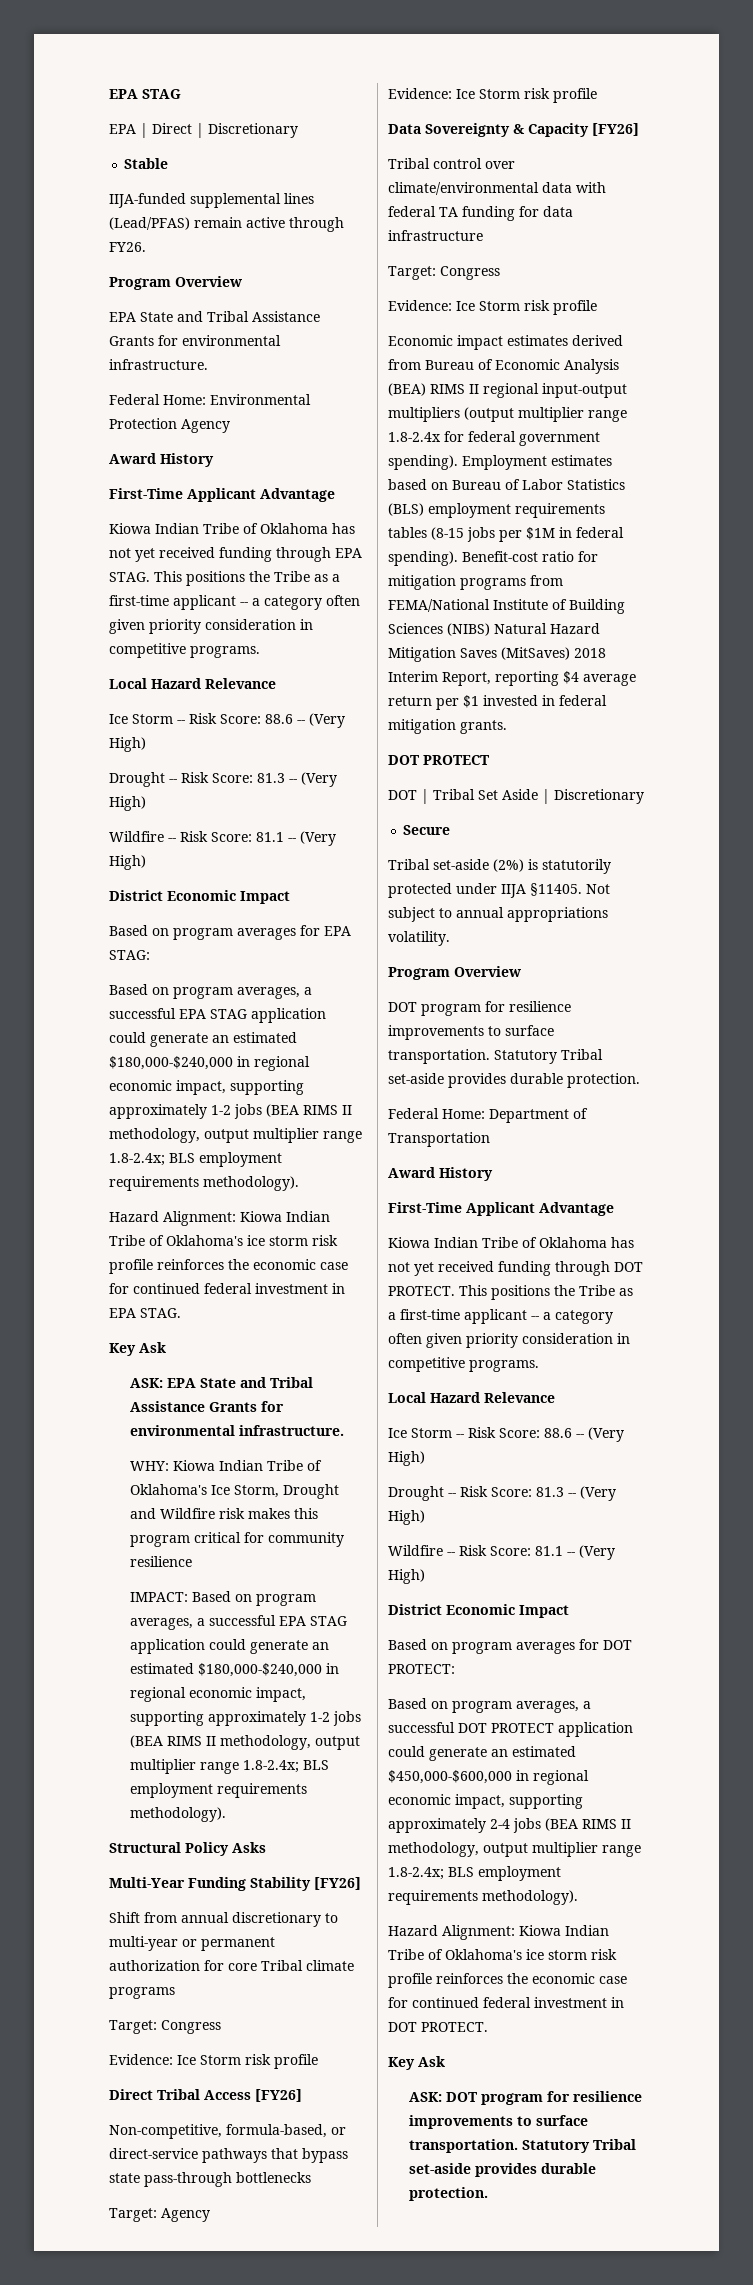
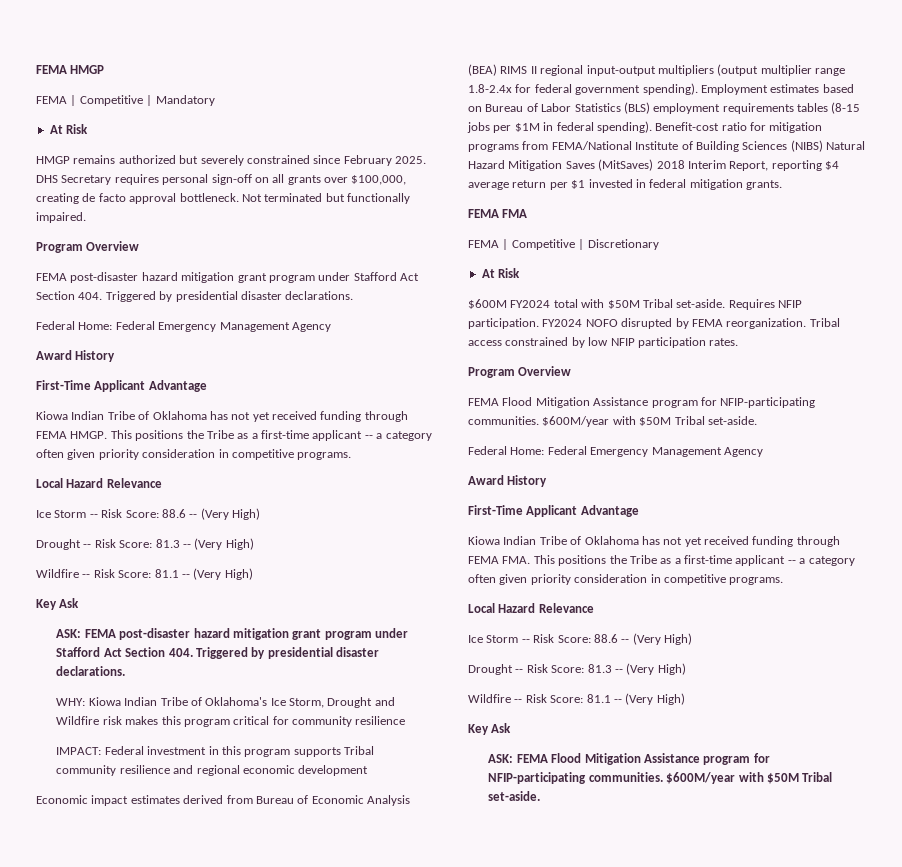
[109,89,181,99] [109,123,298,138] [124,158,169,169] [109,193,314,208] [109,217,344,232] [109,242,146,252] [109,276,242,290] [109,311,320,322] [109,335,281,346] [109,359,208,370] [109,394,311,405] [109,418,177,429] EPA STAG // EPA | Direct | Discretionary // Stable // IIJA-funded supplemental lines (Lead/PFAS) remain active through FY26. // Program Overview // EPA State and Tribal Assistance Grants for environmental infrastructure. // Federal Home: Environmental Protection -> [36,65,105,74] [36,95,215,106] [49,124,89,134] [36,155,426,166] [36,174,407,185] [36,193,410,204] [36,212,86,223] [36,241,140,253] [36,272,419,283] [36,291,354,302] [36,321,290,332] FEMA HMGP // FEMA | Competitive | Mandatory // At Risk // HMGP remains authorized but severely constrained since February 2025. DHS Secretary requires personal sign-off on all grants over $100,000, creating de facto approval bottleneck. Not terminated but functionally impaired. // Program Overview // FEMA post-disaster hazard mitigation grant program under Stafford Act Section 404. Triggered by presidential disaster declarations. // Federal Home: Federal Emergency Management
[335,548,362,558] [109,572,150,582] EPA STAG. -> [36,431,108,439] FEMA HMGP.
[109,890,290,904] [109,925,351,940] [109,950,150,960] [109,984,312,999] [109,1008,326,1023] [109,1032,297,1047] [109,1056,310,1071] [109,1080,304,1095] [109,1104,352,1119] [109,1128,362,1143] [109,1152,282,1167] [109,1176,299,1191] [109,1211,330,1226] [109,1235,338,1246] [109,1259,348,1274] [109,1283,345,1294] [109,1308,181,1318] [109,1342,166,1356] [129,1377,313,1388] [129,1401,284,1412] [129,1425,344,1436] District Economic Impact // Based on program averages for EPA STAG: // Based on program averages, a successful EPA STAG application could generate an estimated $180,000-$240,000 in regional economic impact, supporting approximately 1-2 jobs (BEA RIMS II methodology, output multiplier range 1.8-2.4x; BLS employment requirements methodology). // Hazard Alignment: Kiowa Indian Tribe of Oklahoma's ice storm risk profile reinforces the economic case for continued federal investment in EPA STAG. // Key Ask // ASK: EPA State and Tribal Assistance Grants for environmental infrastructure. -> [36,598,80,610] [56,628,409,640] [56,647,380,659] [56,666,126,676] Key Ask // ASK: FEMA post-disaster hazard mitigation grant program under Stafford Act Section 404. Triggered by presidential disaster declarations.
[191,1591,316,1606] [129,1615,347,1630] [129,1639,329,1654] [129,1663,339,1677] [129,1687,306,1702] [129,1711,361,1726] [129,1735,360,1750] [129,1759,329,1774] [129,1783,307,1798] [129,1807,226,1822] [109,1842,266,1856] [109,1877,361,1891] [109,1912,338,1927] [109,1936,275,1951] [109,1960,354,1971] [109,1987,175,1999] [109,2020,221,2034] [109,2054,318,2069] [109,2089,302,2102] [109,2124,346,2139] [109,2148,348,2163] [109,2172,311,2187] [109,2208,210,2222] [388,88,597,103] [388,123,639,137] [388,158,515,169] [388,182,606,195] [388,206,573,221] [388,230,483,241] [388,266,500,280] [388,300,597,315] Based on program averages, a successful EPA STAG application could generate an estimated $180,000-$240,000 in regional economic impact, supporting approximately 1-2 jobs (BEA RIMS II methodology, output multiplier range 1.8-2.4x; BLS employment requirements methodology). // Structural Policy Asks // Multi-Year Funding Stability [FY26] // Shift from annual discretionary to multi-year or permanent authorization for core Tribal climate programs // Target: Congress // Evidence: Ice Storm risk profile // Direct Tribal Access [FY26] // Non-competitive, formula-based, or direct-service pathways that bypass state pass-through bottlenecks // Target: Agency // Evidence: Ice Storm risk profile // Data Sovereignty & Capacity [FY26] // Tribal control over climate/environmental data with federal TA funding for data infrastructure // Target: Congress // Evidence: Ice Storm risk profile -> [104,746,375,757] [56,765,369,776] Federal investment in this program supports Tribal community resilience and regional economic development
[388,755,489,765] [388,789,644,804] [403,825,451,835] [388,859,611,874] [388,883,610,898] [388,907,608,922] [388,931,450,946] [388,966,521,980] [388,1001,571,1016] [388,1025,554,1040] [388,1049,603,1064] [388,1073,640,1088] [388,1108,588,1123] [388,1132,490,1147] DOT PROTECT // DOT | Tribal Set Aside | Discretionary // Secure // Tribal set-aside (2%) is statutorily protected under IIJA §11405. Not subject to annual appropriations volatility. // Program Overview // DOT program for resilience improvements to surface transportation. Statutory Tribal set-aside provides durable protection. // Federal Home: Department of Transportation -> [468,209,528,218] [468,239,659,250] [481,268,521,278] [468,299,802,310] [468,318,840,329] [468,337,739,348] [468,366,572,378] [468,397,816,408] [468,416,757,427] [468,446,763,457] FEMA FMA // FEMA | Competitive | Discretionary // At Risk // $600M FY2024 total with $50M Tribal set-aside. Requires NFIP participation. FY2024 NOFO disrupted by FEMA reorganization. Tribal access constrained by low NFIP participation rates. // Program Overview // FEMA Flood Mitigation Assistance program for NFIP-participating communities. $600M/year with $50M Tribal set-aside. // Federal Home: Federal Emergency Management Agency
[614,1262,643,1272] [388,1286,455,1296] DOT PROTECT. -> [468,556,531,564] FEMA FMA.
[388,1604,569,1618] [388,1639,632,1654] [388,1664,455,1674] [388,1698,591,1713] [388,1722,633,1737] [388,1746,576,1761] [388,1770,589,1785] [388,1794,583,1809] [388,1818,631,1833] [388,1842,641,1857] [388,1866,561,1881] [388,1890,578,1905] [388,1925,609,1940] [388,1949,617,1960] [388,1973,627,1988] [388,1997,624,2008] [388,2022,488,2032] [388,2056,445,2070] [408,2091,642,2105] [408,2115,588,2129] [408,2139,636,2153] [408,2163,596,2177] [408,2187,488,2201] District Economic Impact // Based on program averages for DOT PROTECT: // Based on program averages, a successful DOT PROTECT application could generate an estimated $450,000-$600,000 in regional economic impact, supporting approximately 2-4 jobs (BEA RIMS II methodology, output multiplier range 1.8-2.4x; BLS employment requirements methodology). // Hazard Alignment: Kiowa Indian Tribe of Oklahoma's ice storm risk profile reinforces the economic case for continued federal investment in DOT PROTECT. // Key Ask // ASK: DOT program for resilience improvements to surface transportation. Statutory Tribal set-aside provides durable protection. -> [468,723,512,735] [488,753,770,765] [488,772,833,784] [488,791,541,801] Key Ask // ASK: FEMA Flood Mitigation Assistance program for NFIP-participating communities. $600M/year with $50M Tribal set-aside.

